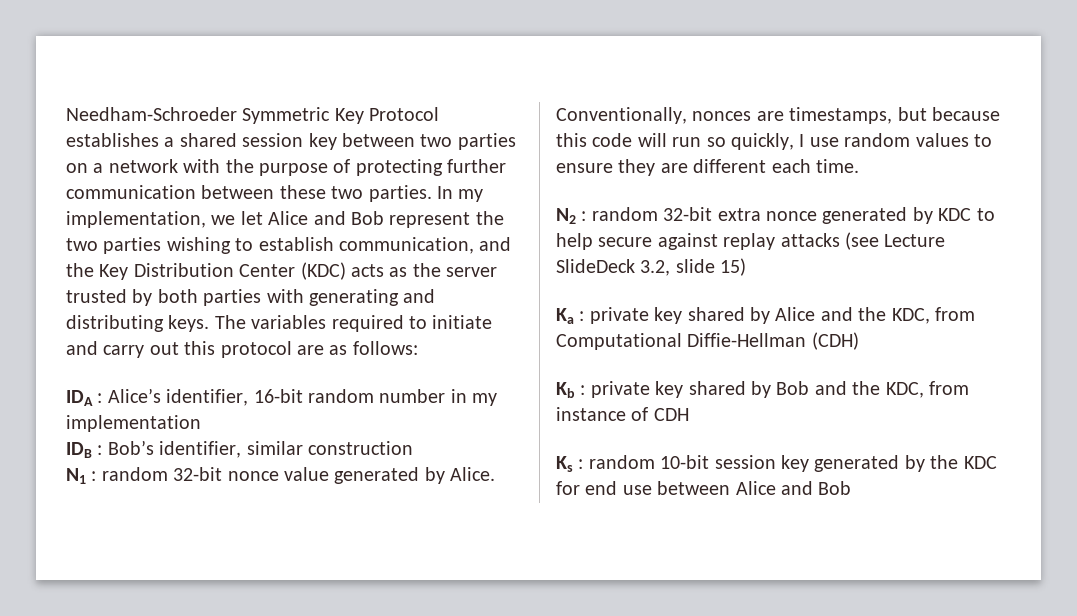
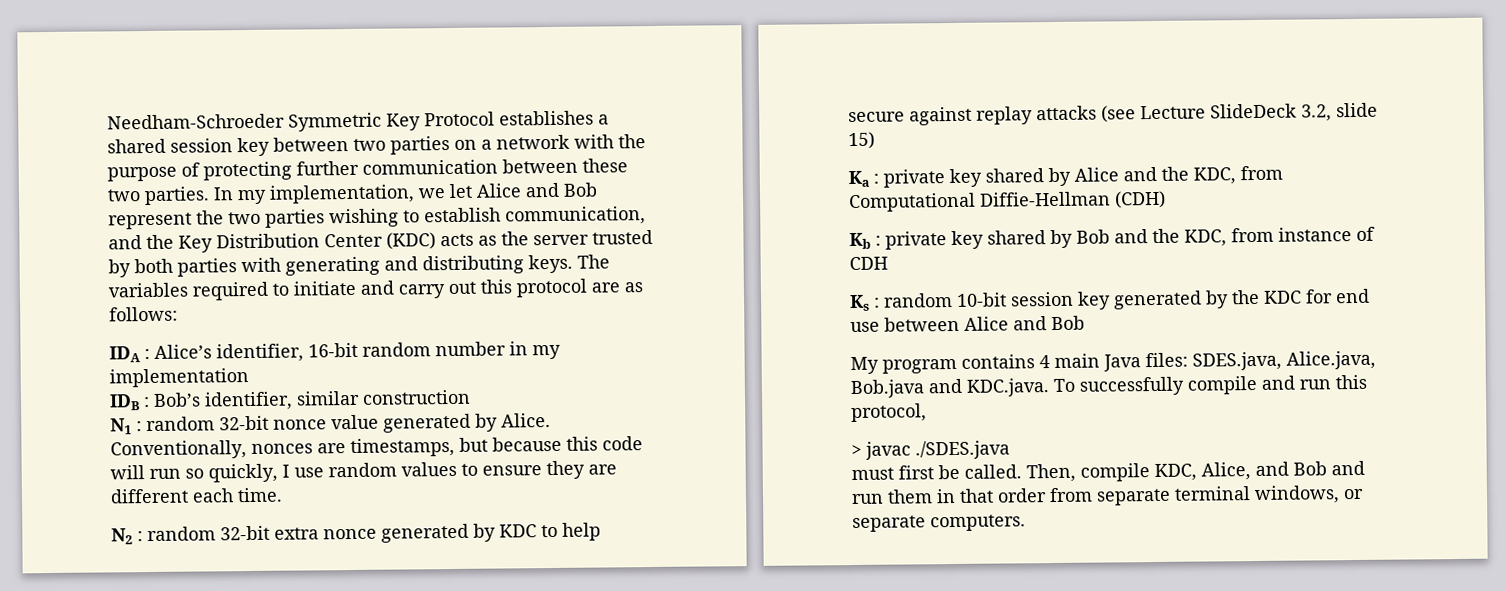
(852, 488) none -> [850,350,1376,375] [850,374,1367,399] [851,403,927,423] [851,440,1010,460] [851,460,1365,483] [851,485,1364,506] [852,514,1026,533] // My program contains 4 main Java files: SDES.java, Alice.java, Bob.java and KDC.java. To successfully compile and run this protocol, // > javac ./SDES.java // must first be called. Then, compile KDC, Alice, and Bob and run them in that order from separate terminal windows, or separate computers.

